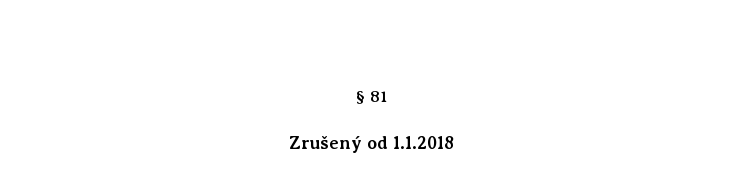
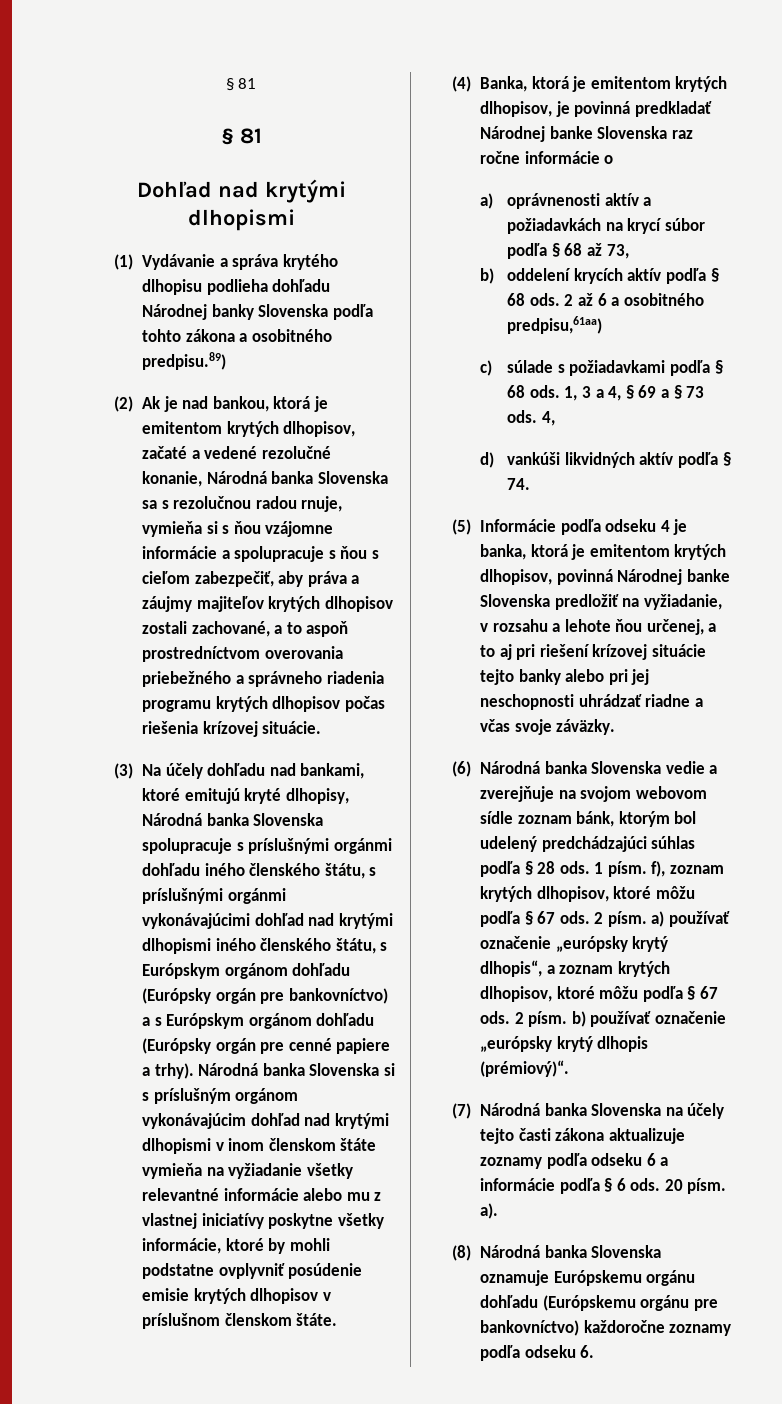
[356,91,387,104] [289,135,454,153] § 81 // Zrušený od 1.1.2018 -> [225,78,257,91] [220,128,262,145] [136,179,346,203] [187,209,295,231] [114,254,338,270] [141,279,331,295] [141,304,373,320] [141,329,332,342] [141,352,226,370] [114,396,328,412] [141,421,356,437] [141,446,331,459] [141,471,388,487] [141,496,343,512] [141,521,334,537] [141,546,379,562] [141,571,360,587] [141,596,393,612] [141,621,349,637] [141,646,343,662] [141,671,384,687] [141,696,385,712] [141,721,322,737] [114,763,365,779] [141,788,349,804] [141,813,324,826] [141,838,392,854] [141,863,377,879] [141,888,286,904] [141,913,393,929] [141,938,388,954] [141,963,351,979] [141,988,388,1004] [141,1013,375,1029] [141,1038,391,1054] [141,1063,395,1079] [141,1088,299,1104] [141,1113,389,1129] [141,1138,377,1154] [141,1163,353,1179] [141,1188,382,1201] [141,1213,384,1229] [141,1238,330,1254] [141,1263,363,1279] [141,1288,331,1304] [141,1313,338,1329] [452,76,728,92] [479,101,712,117] [479,126,693,142] [479,151,614,164] [479,193,652,209] [507,218,706,234] [507,243,629,259] [479,268,719,284] [507,293,704,306] [507,316,603,334] [479,360,723,376] [507,385,705,401] [507,410,555,426] [479,452,731,468] [507,478,531,490] [452,519,688,535] [479,544,727,560] [479,569,730,585] [479,594,722,610] [479,619,717,635] [479,644,706,660] [479,669,650,685] [479,694,703,710] [479,719,616,735] [452,761,718,777] [479,786,707,802] [479,811,697,827] [479,836,696,852] [479,861,725,877] [479,886,695,902] [479,911,731,927] [479,936,669,952] [479,960,670,977] [479,986,718,1002] [479,1011,726,1027] [479,1036,649,1052] [479,1060,569,1077] [452,1103,725,1119] [479,1128,685,1144] [479,1153,669,1169] [479,1178,727,1194] [479,1203,498,1219] [452,1245,662,1261] [479,1270,696,1286] [479,1295,718,1311] [479,1320,732,1336] [479,1345,595,1361] § 81 // § 81 // Dohľad nad krytými dlhopismi // (1) Vydávanie a správa krytého dlhopisu podlieha dohľadu Národnej banky Slovenska podľa tohto zákona a osobitného predpisu.89) // (2) Ak je nad bankou, ktorá je emitentom krytých dlhopisov, začaté a vedené rezolučné konanie, Národná banka Slovenska sa s rezolučnou radou rnuje, vymieňa si s ňou vzájomne informácie a spolupracuje s ňou s cieľom zabezpečiť, aby práva a záujmy majiteľov krytých dlhopisov zostali zachované, a to aspoň prostredníctvom overovania priebežného a správneho riadenia programu krytých dlhopisov počas riešenia krízovej situácie. // (3) Na účely dohľadu nad bankami, ktoré emitujú kryté dlhopisy, Národná banka Slovenska spolupracuje s príslušnými orgánmi dohľadu iného členského štátu, s príslušnými orgánmi vykonávajúcimi dohľad nad krytými dlhopismi iného členského štátu, s Európskym orgánom dohľadu (Európsky orgán pre bankovníctvo) a s Európskym orgánom dohľadu (Európsky orgán pre cenné papiere a trhy). Národná banka Slovenska si s príslušným orgánom vykonávajúcim dohľad nad krytými dlhopismi v inom členskom štáte vymieňa na vyžiadanie všetky relevantné informácie alebo mu z vlastnej iniciatívy poskytne všetky informácie, ktoré by mohli podstatne ovplyvniť posúdenie emisie krytých dlhopisov v príslušnom členskom štáte. // (4) Banka, ktorá je emitentom krytých dlhopisov, je povinná predkladať Národnej banke Slovenska raz ročne informácie o // a) oprávnenosti aktív a požiadavkách na krycí súbor podľa § 68 až 73, // b) oddelení krycích aktív podľa § 68 ods. 2 až 6 a osobitného predpisu,61aa) // c) súlade s požiadavkami podľa § 68 ods. 1, 3 a 4, § 69 a § 73 ods. 4, // d) vankúši likvidných aktív podľa § 74. // (5) Informácie podľa odseku 4 je banka, ktorá je emitentom krytých dlhopisov, povinná Národnej banke Slovenska predložiť na vyžiadanie, v rozsahu a lehote ňou určenej, a to aj pri riešení krízovej situácie tejto banky alebo pri jej neschopnosti uhrádzať riadne a včas svoje záväzky. // (6) Národná banka Slovenska vedie a zverejňuje na svojom webovom sídle zoznam bánk, ktorým bol udelený predchádzajúci súhlas podľa § 28 ods. 1 písm. f), zoznam krytých dlhopisov, ktoré môžu podľa § 67 ods. 2 písm. a) používať označenie „európsky krytý dlhopis“, a zoznam krytých dlhopisov, ktoré môžu podľa § 67 ods. 2 písm. b) používať označenie „európsky krytý dlhopis (prémiový)“. // (7) Národná banka Slovenska na účely tejto časti zákona aktualizuje zoznamy podľa odseku 6 a informácie podľa § 6 ods. 20 písm. a). // (8) Národná banka Slovenska oznamuje Európskemu orgánu dohľadu (Európskemu orgánu pre bankovníctvo) každoročne zoznamy podľa odseku 6.

